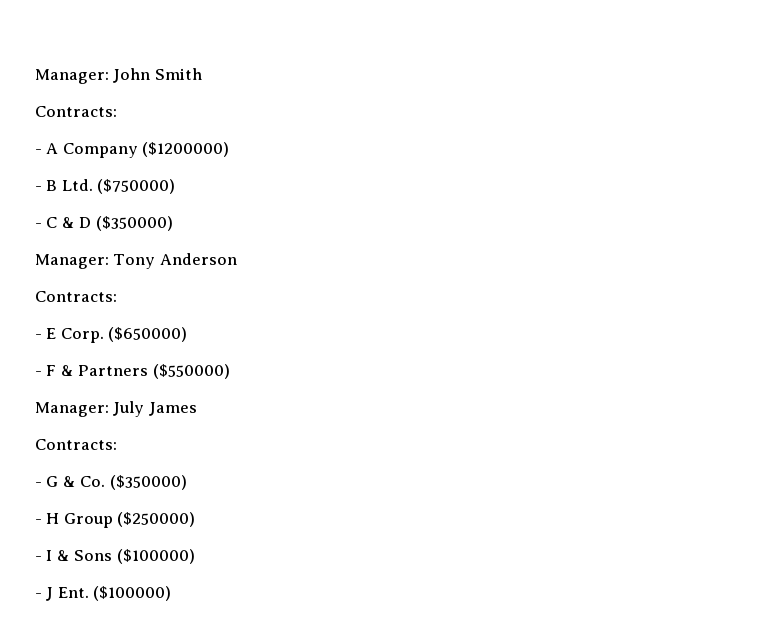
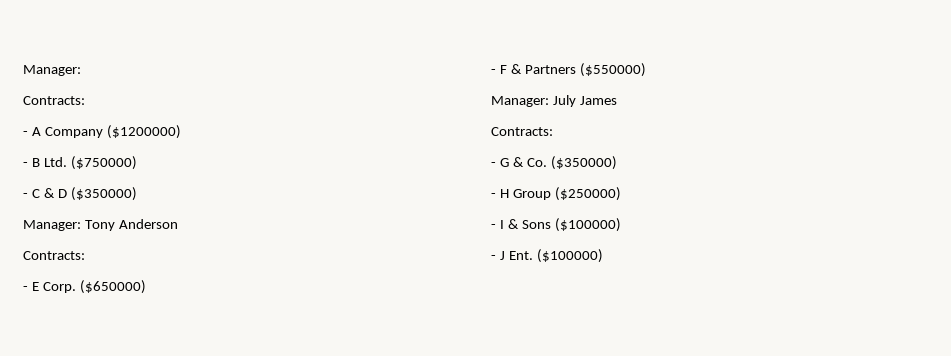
[35,68,202,84] Manager: John Smith -> [23,65,81,76] Manager:

